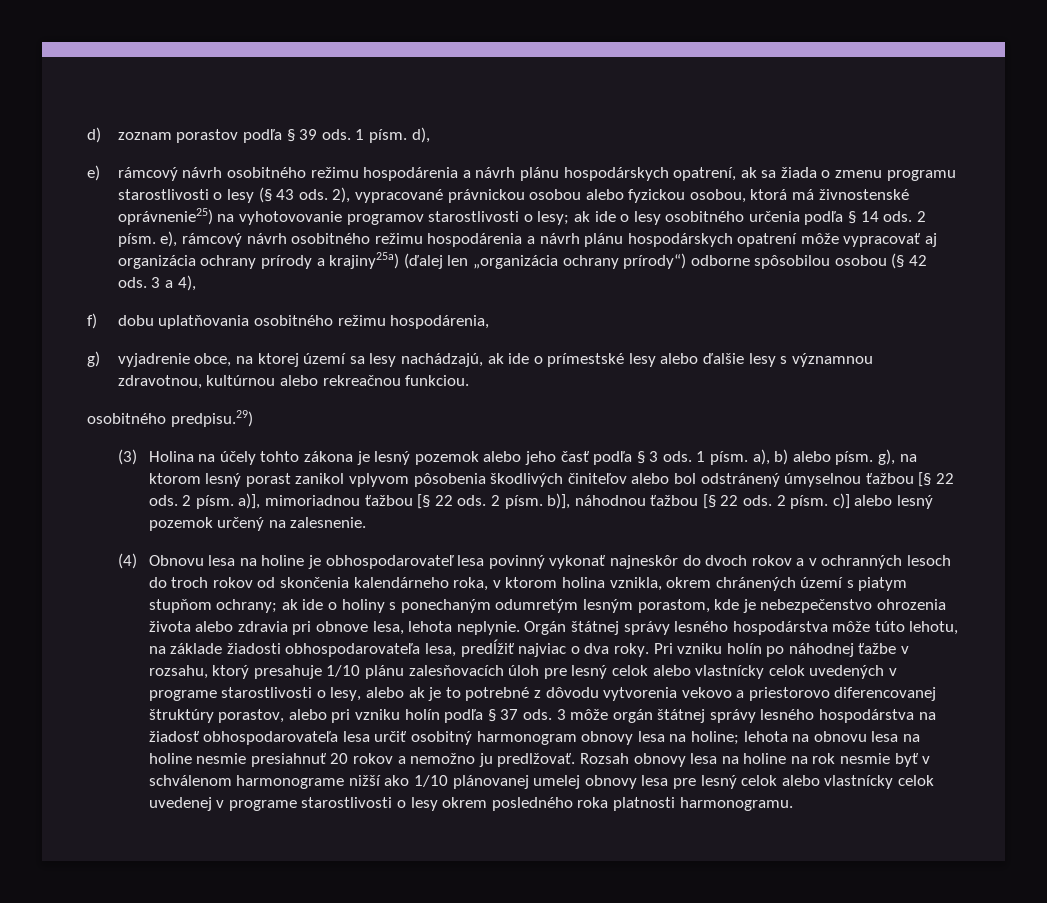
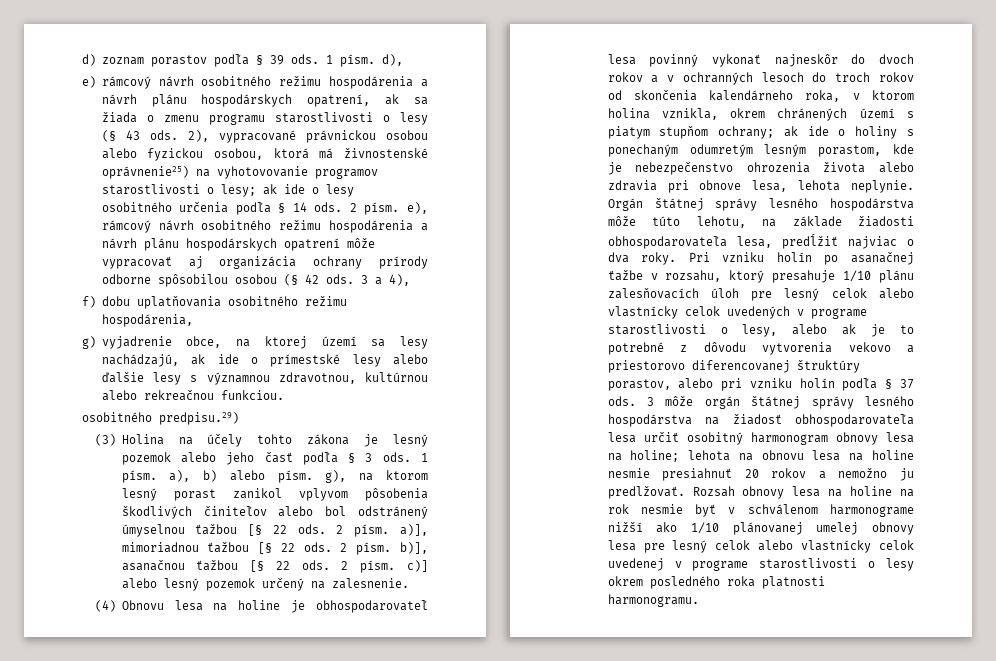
[316,252,687,269] a krajiny25a) (ďalej len „organizácia ochrany prírody“) -> (428, 262) none
[574,495,646,506] náhodnou -> [121,559,185,571] asanačnou
[788,643,854,657] náhodnej -> [851,251,914,265] asanačnej

